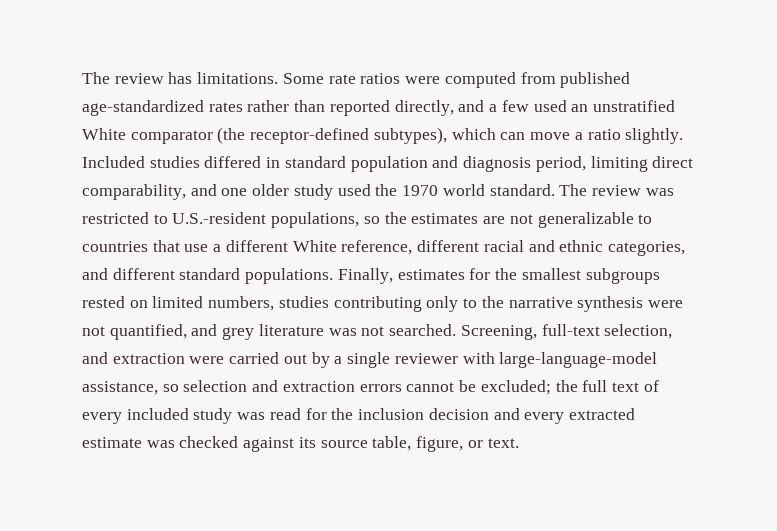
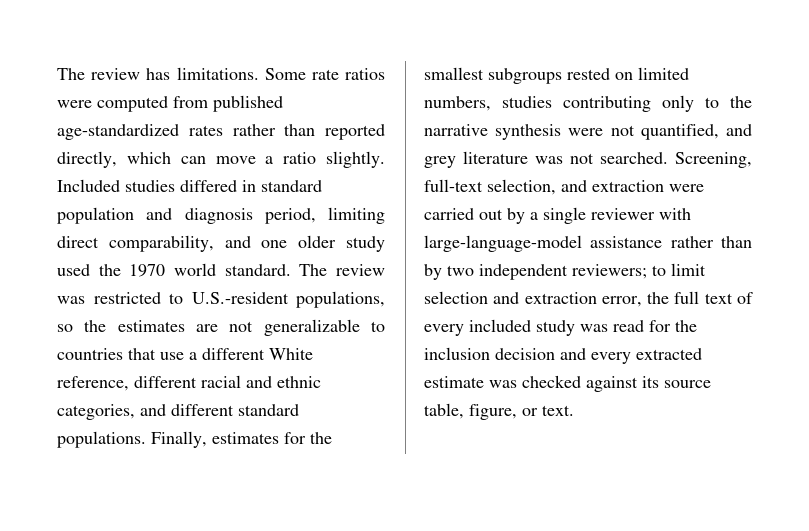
[458,100,675,112] [82,127,447,144] and a few used an unstratified White comparator (the receptor-defined subtypes), -> (117, 159) none
[82,380,551,395] assistance, so selection and extraction errors cannot be excluded; -> [590,236,752,248] [424,263,706,280] [424,291,642,307] assistance rather than by two independent reviewers; to limit selection and extraction error,

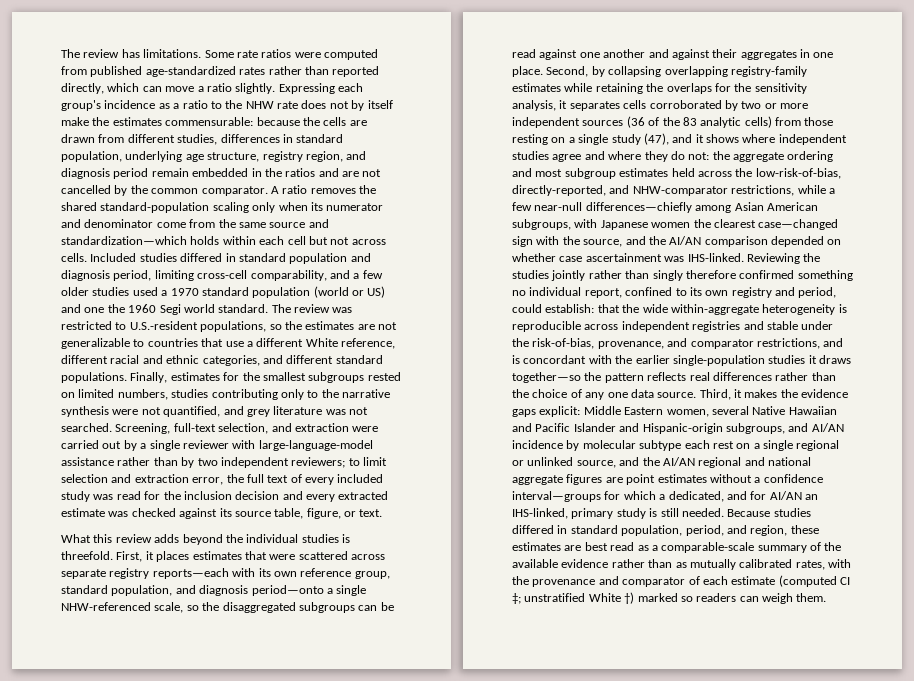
(385, 159) none -> [278,83,363,94] [61,100,393,111] [61,117,367,126] [61,134,344,145] [61,151,367,162] [61,168,382,179] [61,185,376,196] [61,202,384,213] [61,219,329,228] [61,236,386,245] [61,253,87,262] Expressing each group's incidence as a ratio to the NHW rate does not by itself make the estimates commensurable: because the cells are drawn from different studies, differences in standard population, underlying age structure, registry region, and diagnosis period remain embedded in the ratios and are not cancelled by the common comparator. A ratio removes the shared standard-population scaling only when its numerator and denominator come from the same source and standardization—which holds within each cell but not across cells.
[57,236,99,248] direct -> [197,270,248,279] cross-cell
[261,235,386,252] [57,264,166,277] one older study used the 1970 -> [353,270,383,279] [61,286,386,298] [61,304,181,315] a few older studies used a 1970 standard population (world or US) and one the 1960 Segi
(574, 410) none -> [61,534,350,545] [61,551,385,562] [61,568,390,579] [61,585,367,596] [61,602,394,613] [512,49,834,60] [512,66,807,77] [512,83,807,94] [512,100,808,111] [512,116,834,128] [512,133,847,145] [512,151,834,162] [512,168,841,179] [512,185,835,196] [512,202,818,213] [512,219,839,230] [512,236,842,247] [512,253,821,264] [512,270,853,281] [512,287,837,298] [512,304,847,315] [512,321,834,332] [512,338,844,349] [512,355,851,366] [512,372,836,383] [512,389,849,400] [512,406,837,417] [512,423,844,434] [512,440,840,451] [512,457,811,468] [512,474,823,485] [512,491,818,502] [512,508,811,519] [512,525,819,536] [512,542,842,553] [512,559,851,570] [512,575,850,587] [512,592,827,604] // What this review adds beyond the individual studies is threefold. First, it places estimates that were scattered across separate registry reports—each with its own reference group, standard population, and diagnosis period—onto a single NHW-referenced scale, so the disaggregated subgroups can be read against one another and against their aggregates in one place. Second, by collapsing overlapping registry-family estimates while retaining the overlaps for the sensitivity analysis, it separates cells corroborated by two or more independent sources (36 of the 83 analytic cells) from those resting on a single study (47), and it shows where independent studies agree and where they do not: the aggregate ordering and most subgroup estimates held across the low-risk-of-bias, directly-reported, and NHW-comparator restrictions, while a few near-null differences—chiefly among Asian American subgroups, with Japanese women the clearest case—changed sign with the source, and the AI/AN comparison depended on whether case ascertainment was IHS-linked. Reviewing the studies jointly rather than singly therefore confirmed something no individual report, confined to its own registry and period, could establish: that the wide within-aggregate heterogeneity is reproducible across independent registries and stable under the risk-of-bias, provenance, and comparator restrictions, and is concordant with the earlier single-population studies it draws together—so the pattern reflects real differences rather than the choice of any one data source. Third, it makes the evidence gaps explicit: Middle Eastern women, several Native Hawaiian and Pacific Islander and Hispanic-origin subgroups, and AI/AN incidence by molecular subtype each rest on a single regional or unlinked source, and the AI/AN regional and national aggregate figures are point estimates without a confidence interval—groups for which a dedicated, and for AI/AN an IHS-linked, primary study is still needed. Because studies differed in standard population, period, and region, these estimates are best read as a comparable-scale summary of the available evidence rather than as mutually calibrated rates, with the provenance and comparator of each estimate (computed CI ‡; unstratified White †) marked so readers can weigh them.

